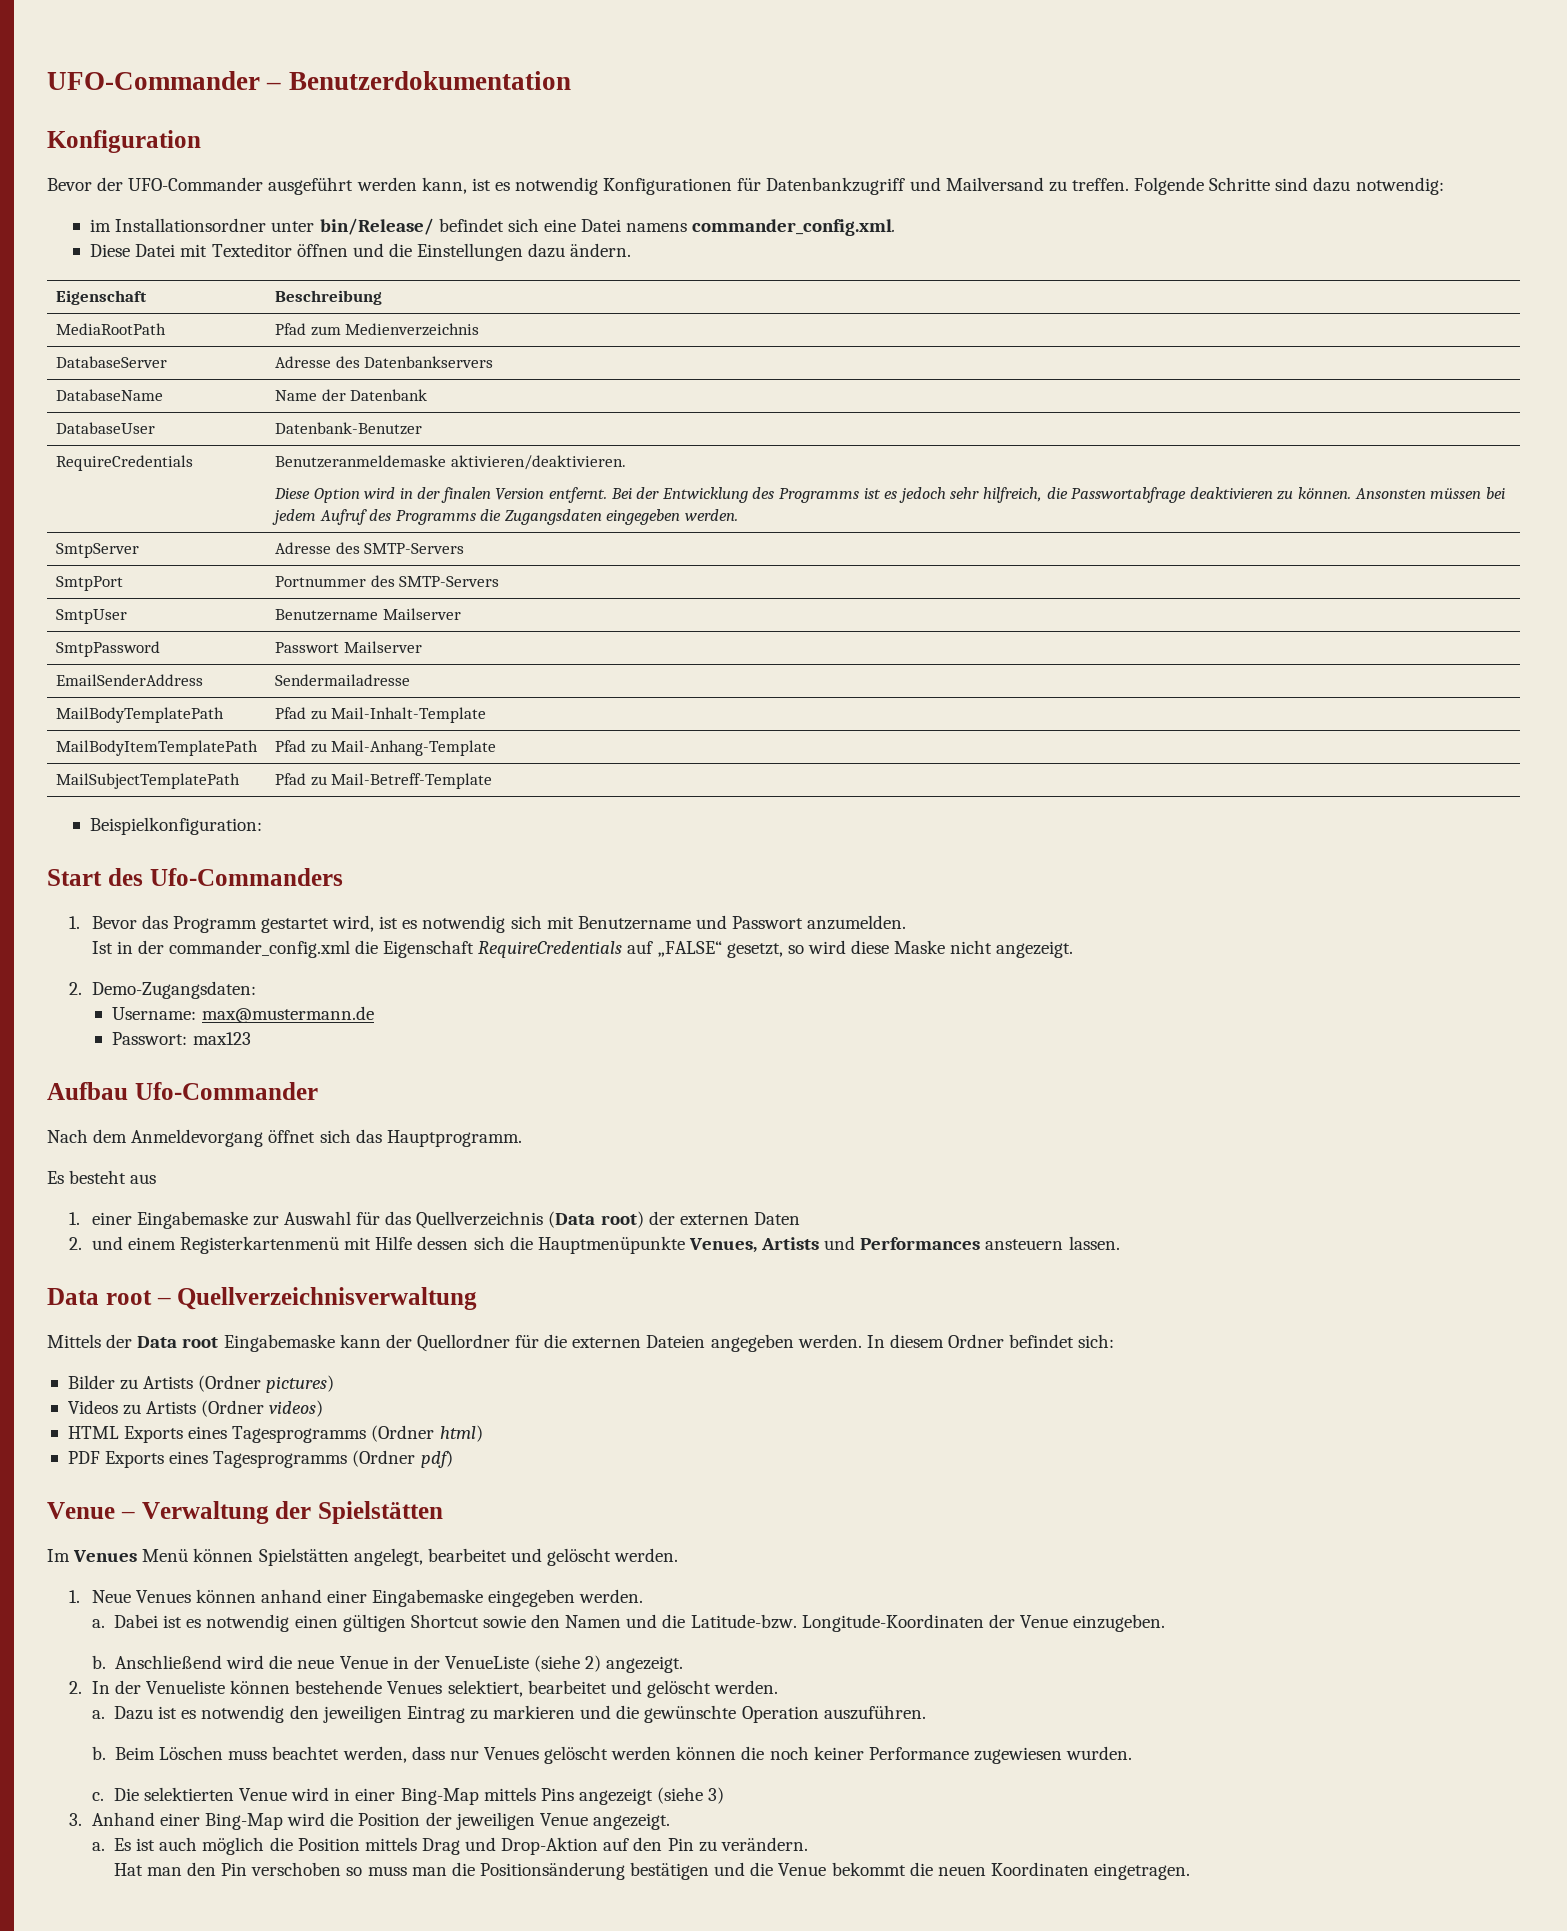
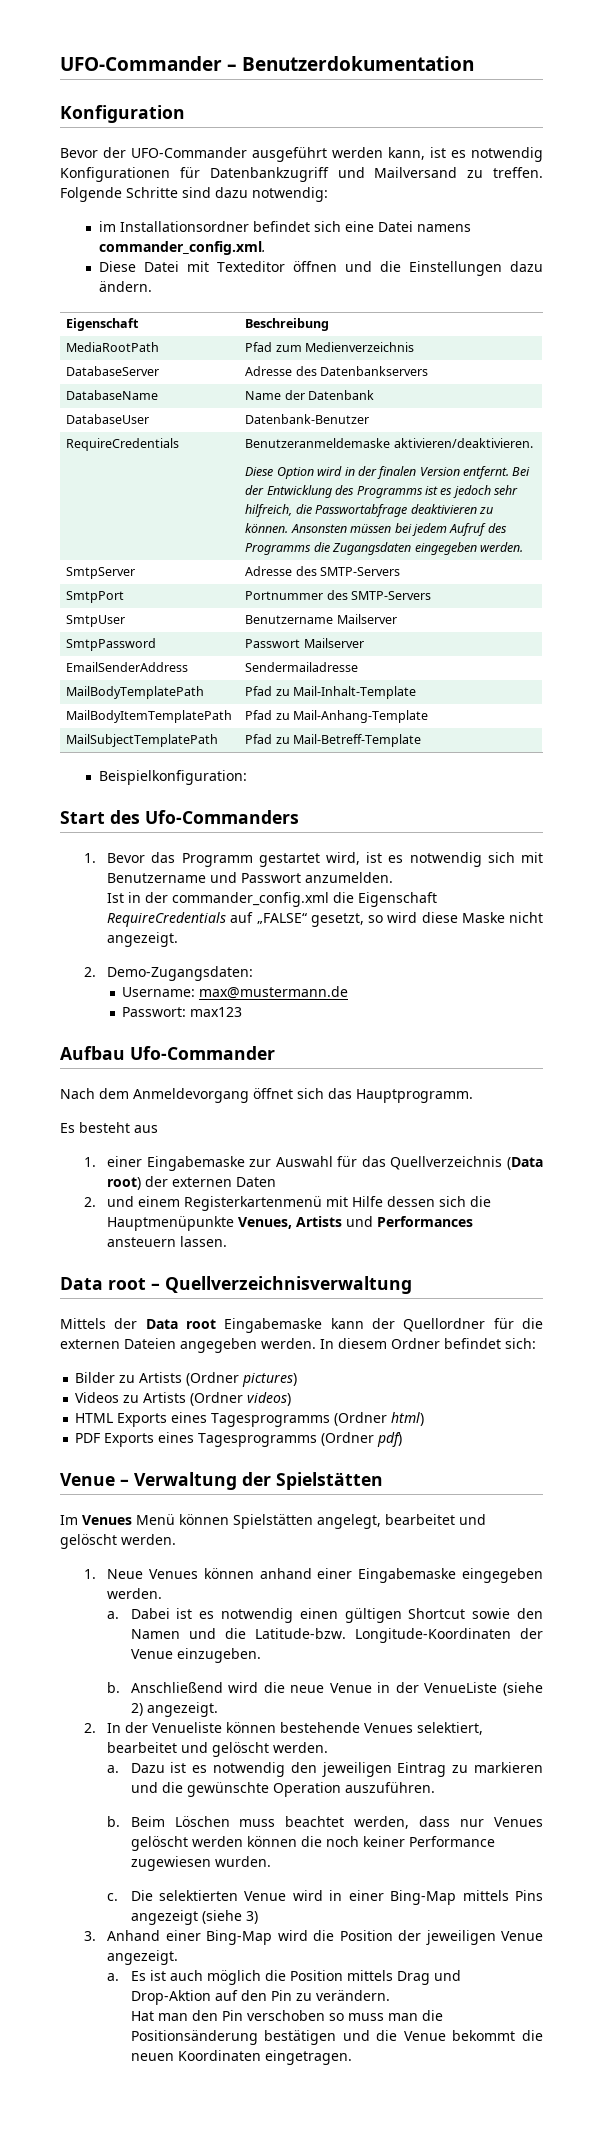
[271,218,434,235] unter bin/Release/ -> (249, 226) none

